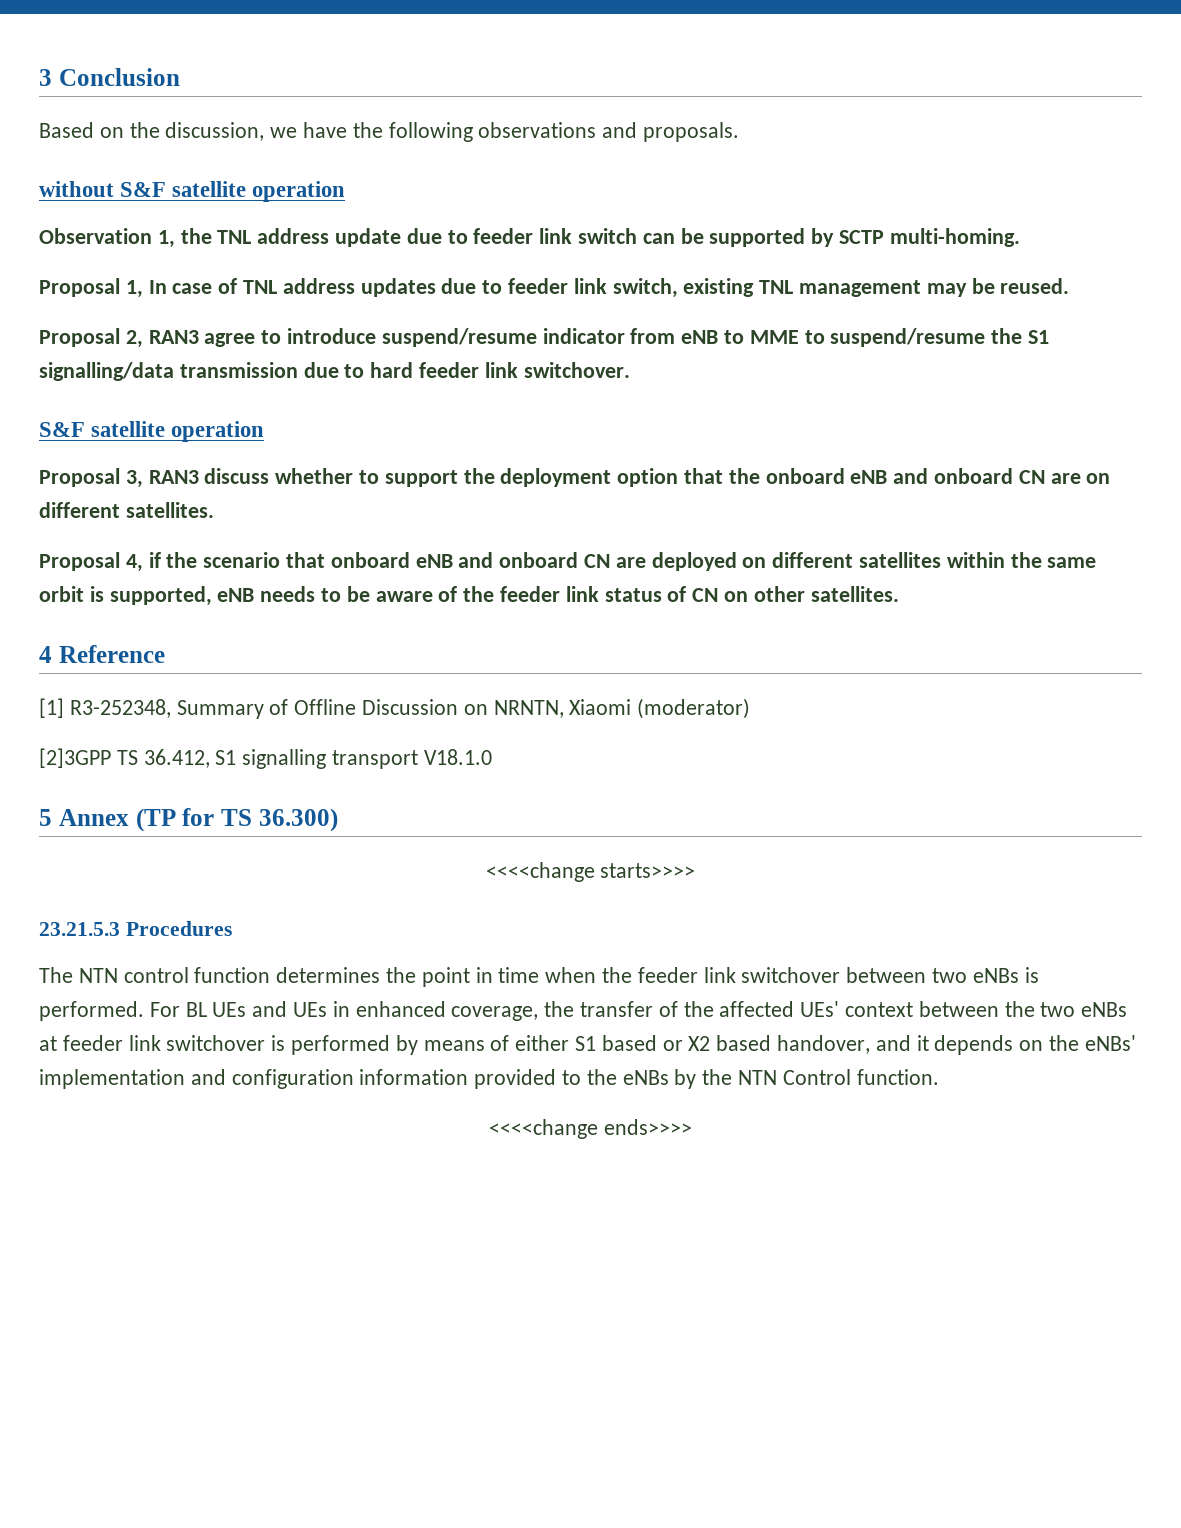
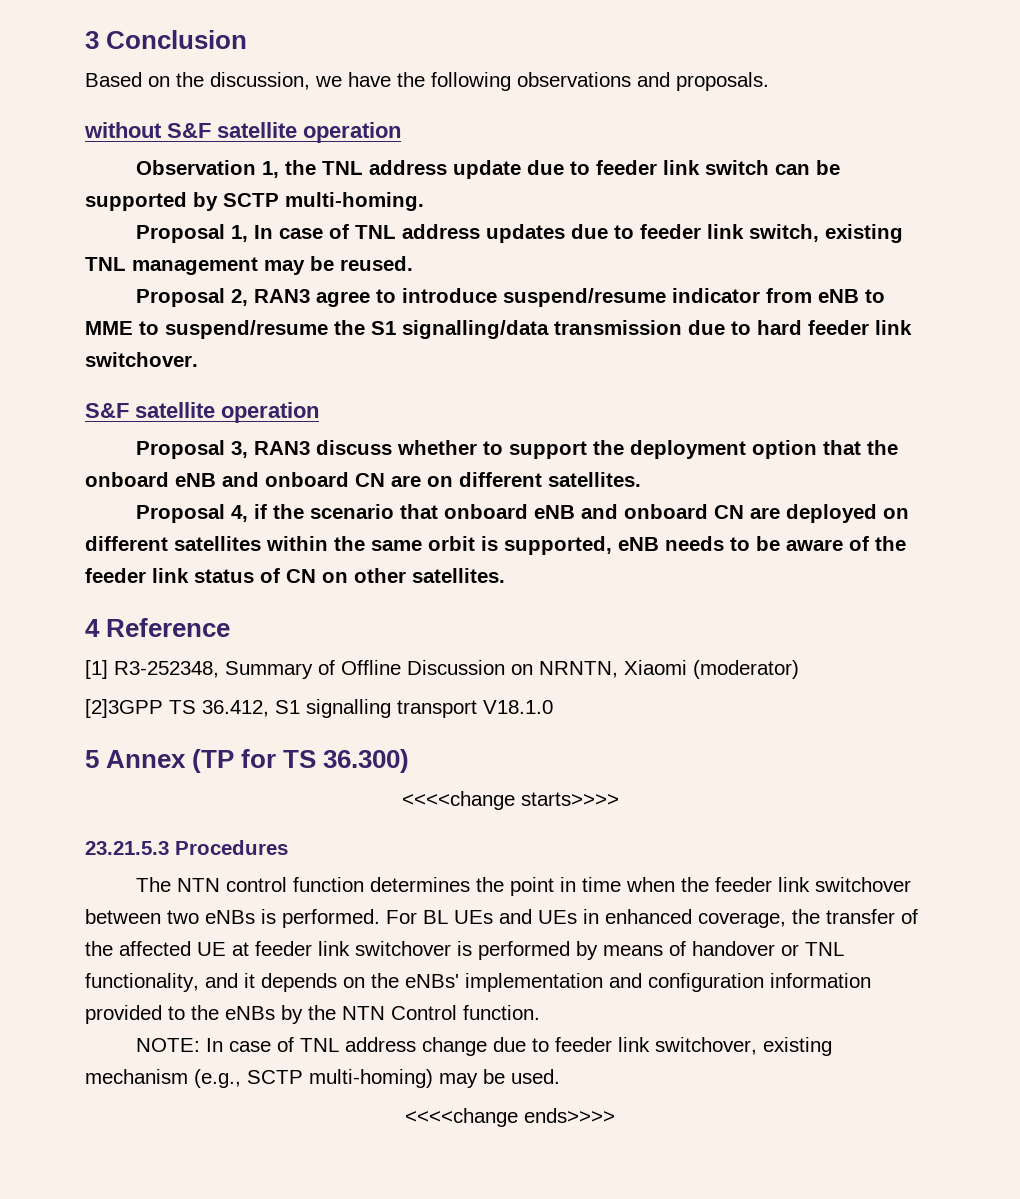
[800,1001,1128,1017] UEs' context between the two eNBs -> [197,942,226,956] UE
[515,1035,871,1054] either S1 based or X2 based handover, -> [692,941,844,956] [85,973,199,992] handover or TNL functionality,
(939, 1077) none -> [135,1037,832,1056] [85,1069,560,1088] // NOTE: In case of TNL address change due to feeder link switchover, existing mechanism (e.g., SCTP multi-homing) may be used.

